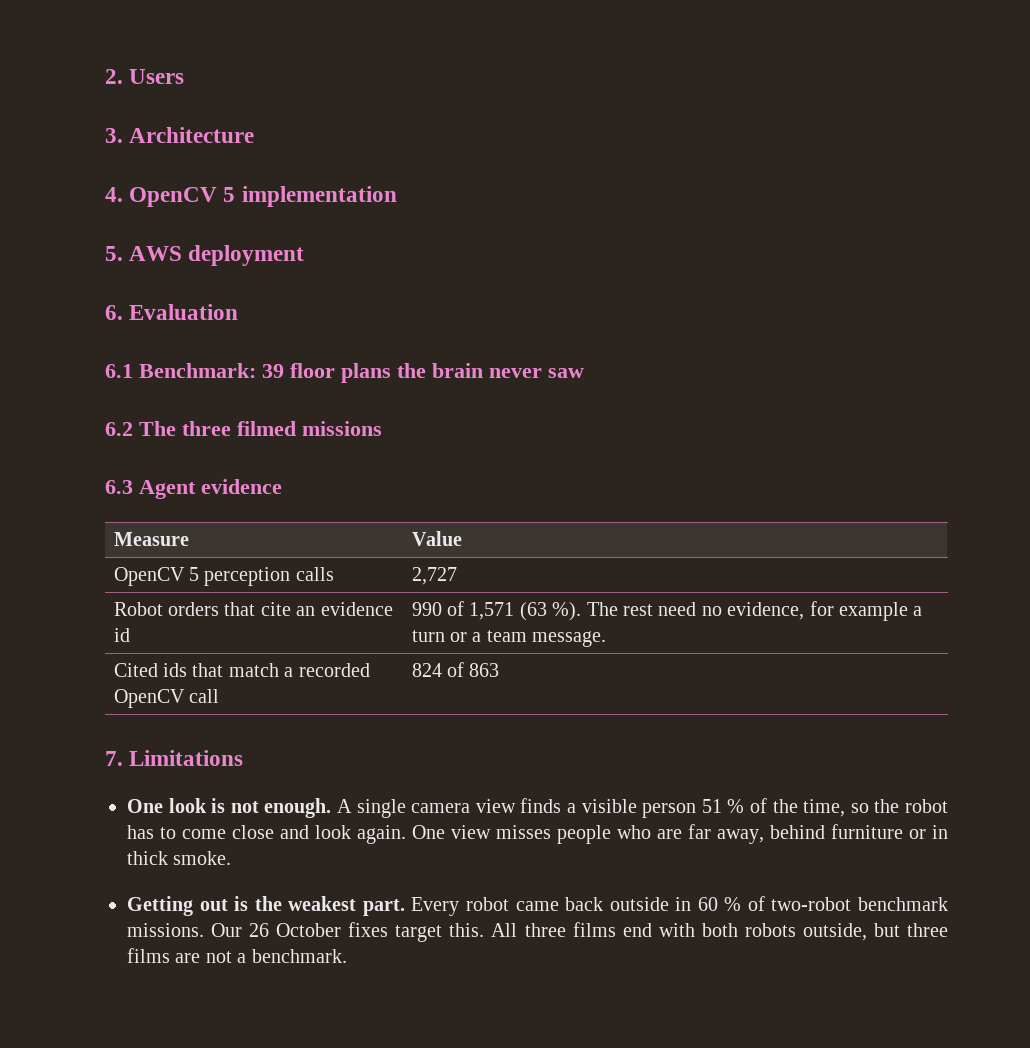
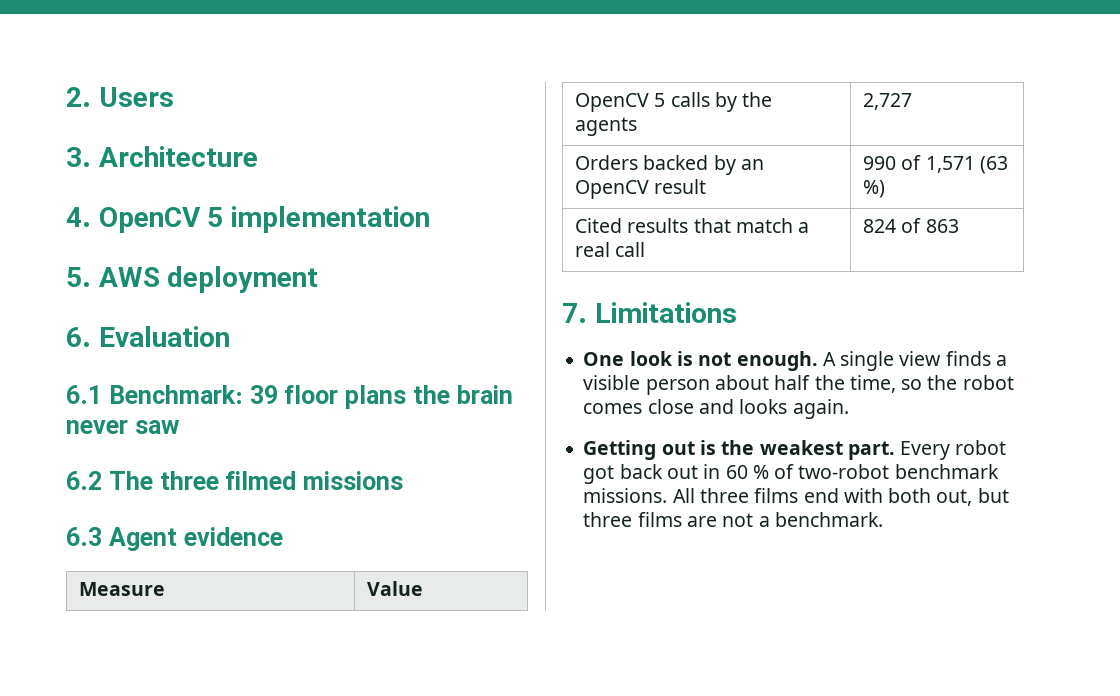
[204,567,291,586] perception -> (666, 100) none
[411,567,457,585] [113,602,393,616] [113,628,130,642] [411,601,923,621] [411,630,607,647] | 2,727 // Robot orders that cite an evidence id | 990 of 1,571 (63 %). The rest need no evidence, for example a turn or a team message. -> [714,92,773,112] [575,117,638,136] [863,93,913,110] [575,155,764,175] [575,179,707,199] [863,155,1008,174] [863,180,886,198] by the agents | 2,727 // Orders backed by an OpenCV result | 990 of 1,571 (63 %)
[162,663,187,677] ids -> [627,218,689,233] results
[298,663,370,677] [113,689,185,708] recorded OpenCV -> [575,242,611,257] real
[411,803,471,813] camera -> (895, 361) none
[701,798,768,813] 51 % of -> [714,375,811,390] about half
[127,825,226,839] has to come -> [583,403,643,414] comes
[315,825,351,839] look -> [739,399,788,414] looks
[412,824,948,844] [127,851,232,865] One view misses people who are far away, behind furniture or in thick smoke. -> (849, 409) none
[515,897,669,911] came back outside -> [583,464,698,484] got back out
[211,922,485,942] Our 26 October fixes target this. -> (668, 495) none
[744,923,867,941] robots outside, -> [936,489,973,506] out,

